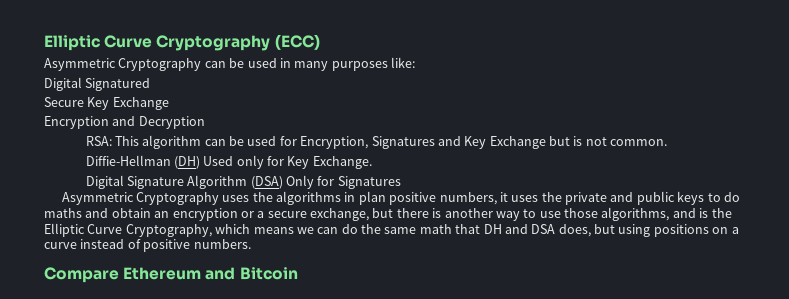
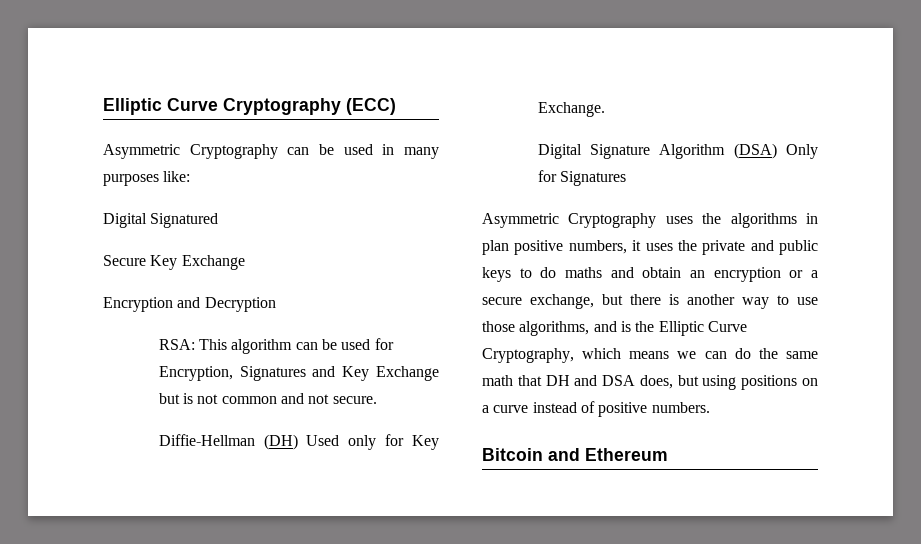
[610,139,668,146] common. -> [221,393,377,404] common and not secure.
[44,267,298,283] Compare Ethereum and Bitcoin -> [482,448,668,461] Bitcoin and Ethereum

